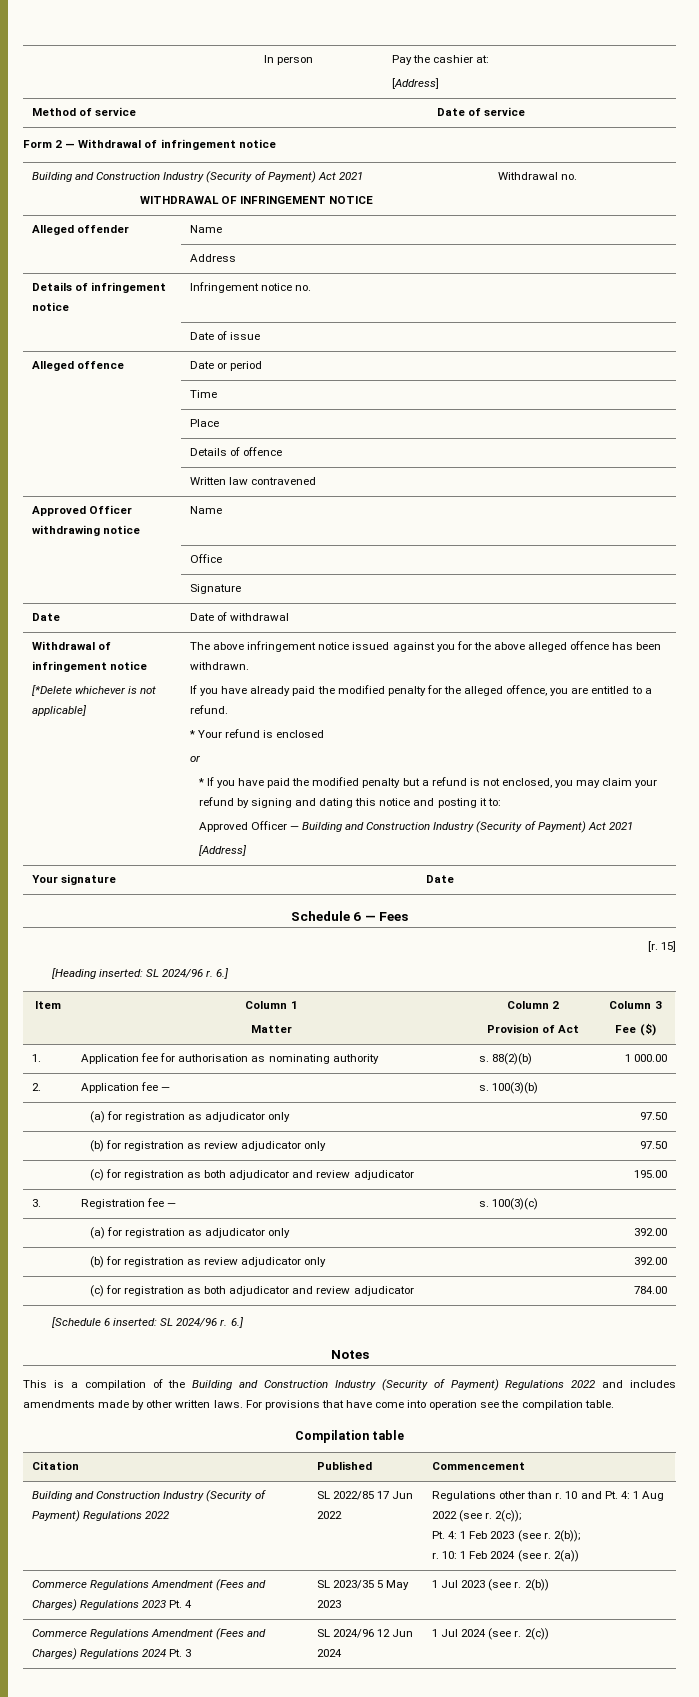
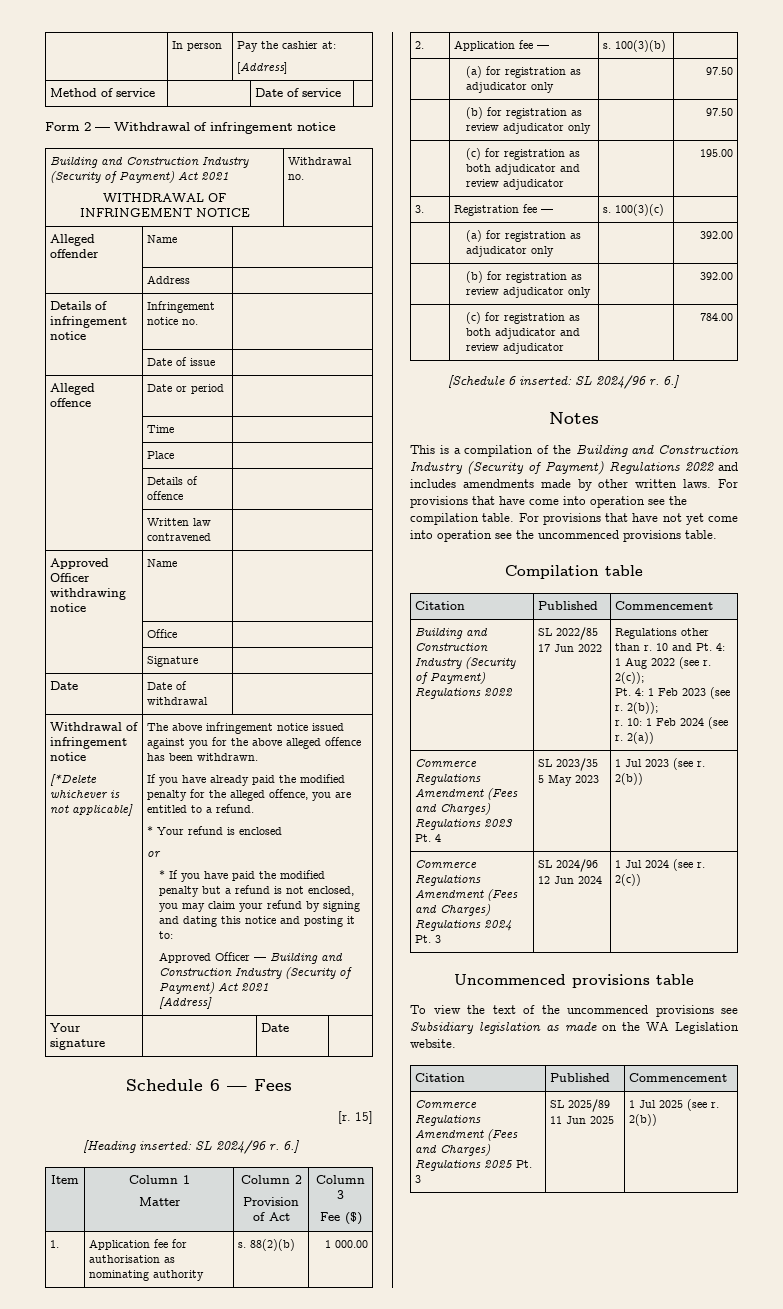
(614, 1404) none -> [518,513,738,525] [410,530,717,542] For provisions that have not yet come into operation see the uncommenced provisions table.
(549, 1634) none -> [454,974,694,988] [410,1005,738,1017] [410,1022,739,1034] [410,1039,456,1048] [415,1073,466,1082] [550,1073,611,1082] [629,1073,728,1082] [415,1100,478,1109] [415,1115,482,1126] [415,1129,519,1141] [415,1144,492,1156] [415,1160,533,1171] [415,1175,422,1183] [550,1099,611,1112] [550,1116,615,1124] [629,1099,720,1111] [629,1114,658,1126] // Uncommenced provisions table // To view the text of the uncommenced provisions see Subsidiary legislation as made on the WA Legislation website. // Citation | Published | Commencement // Commerce Regulations Amendment (Fees and Charges) Regulations 2025 Pt. 3 | SL 2025/89 11 Jun 2025 | 1 Jul 2025 (see r. 2(b))

